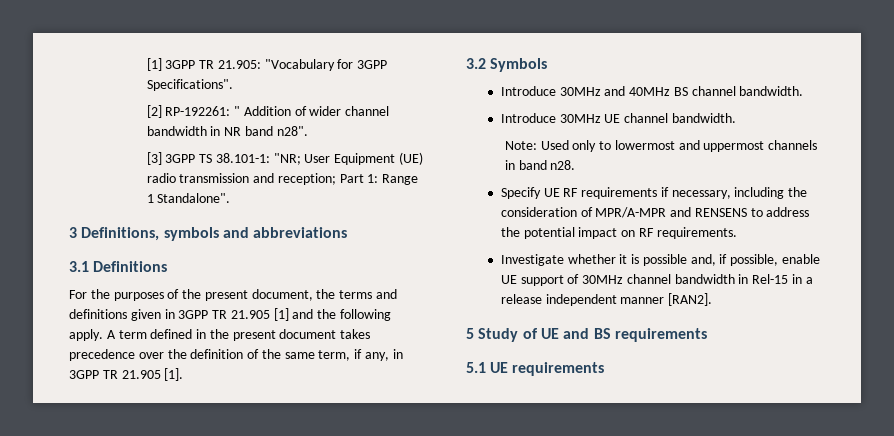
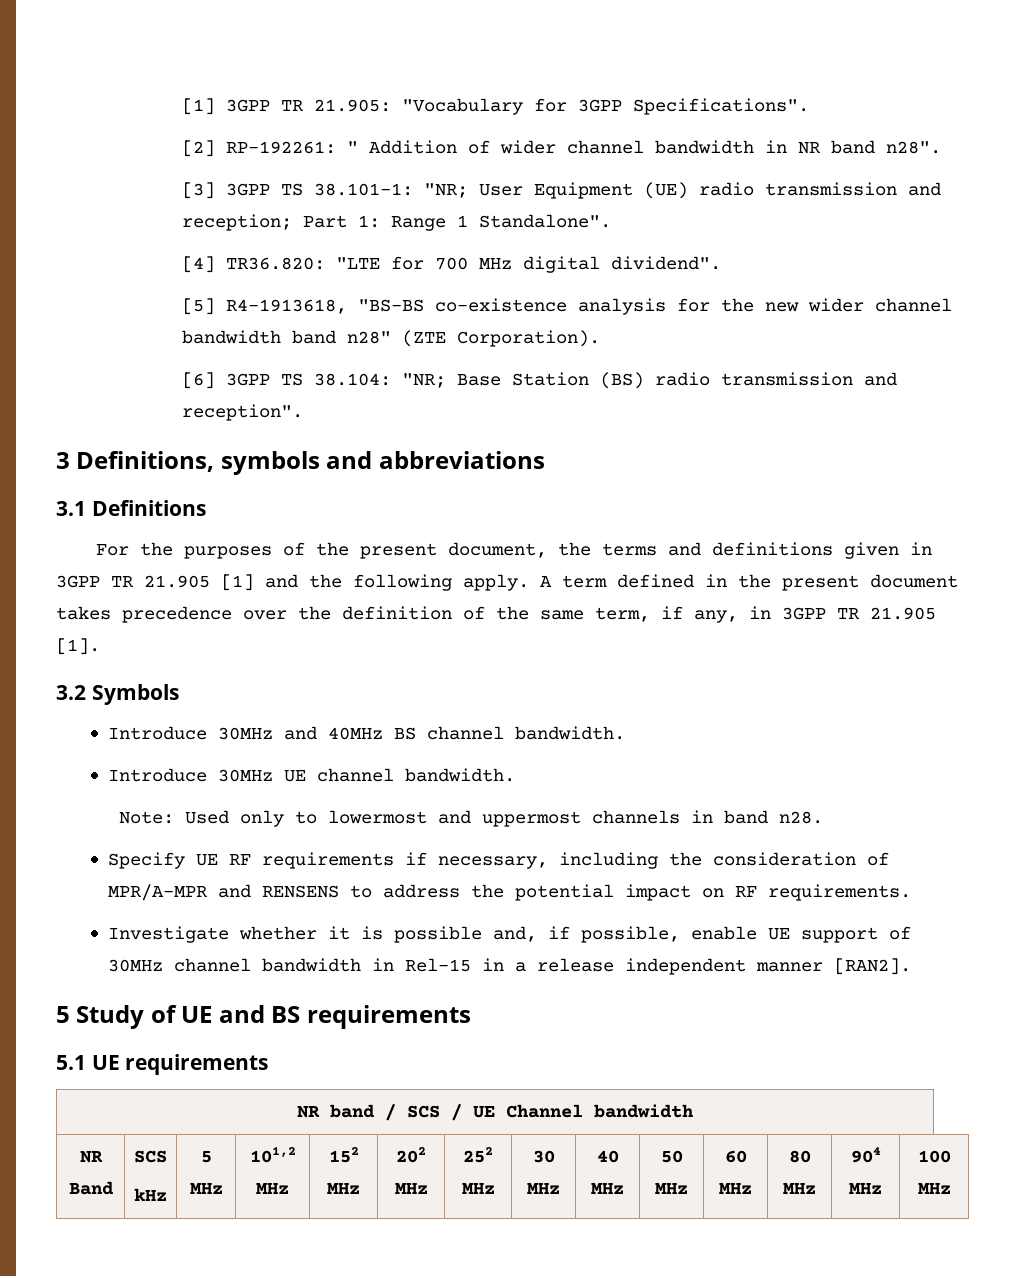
(231, 198) none -> [181,256,721,273] [181,298,952,315] [181,330,600,347] [181,372,897,389] [181,404,303,421] // [4] TR36.820: "LTE for 700 MHz digital dividend". // [5] R4-1913618, "BS-BS co-existence analysis for the new wider channel bandwidth band n28" (ZTE Corporation). // [6] 3GPP TS 38.104: "NR; Base Station (BS) radio transmission and reception".
(605, 369) none -> [297,1104,694,1121] [79,1151,103,1163] [68,1181,114,1195] [134,1150,167,1163] [134,1188,167,1201] [200,1151,212,1163] [189,1183,223,1194] [249,1146,296,1163] [256,1183,289,1194] [328,1147,359,1163] [327,1183,360,1194] [396,1147,426,1163] [394,1183,428,1194] [463,1147,493,1163] [461,1183,495,1194] [532,1150,555,1163] [527,1183,560,1194] [596,1150,619,1163] [591,1183,624,1194] [660,1150,683,1163] [655,1183,688,1194] [724,1150,747,1163] [719,1183,752,1194] [788,1150,811,1163] [783,1183,816,1194] [850,1147,881,1163] [849,1183,882,1194] [917,1150,951,1163] [917,1183,951,1194] // NR band / SCS / UE Channel bandwidth // NR Band | SCS // kHz | 5 MHz | 101,2 MHz | 152 MHz | 202 MHz | 252 MHz | 30 MHz | 40 MHz | 50 MHz | 60 MHz | 80 MHz | 904 MHz | 100 MHz

